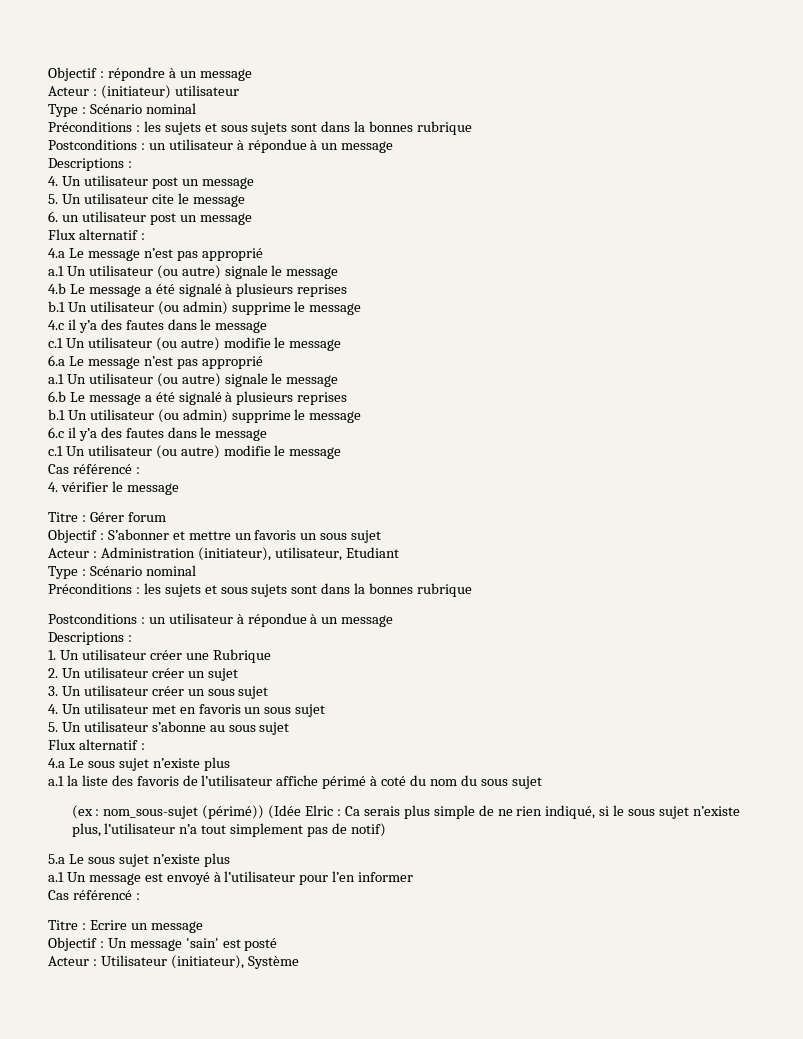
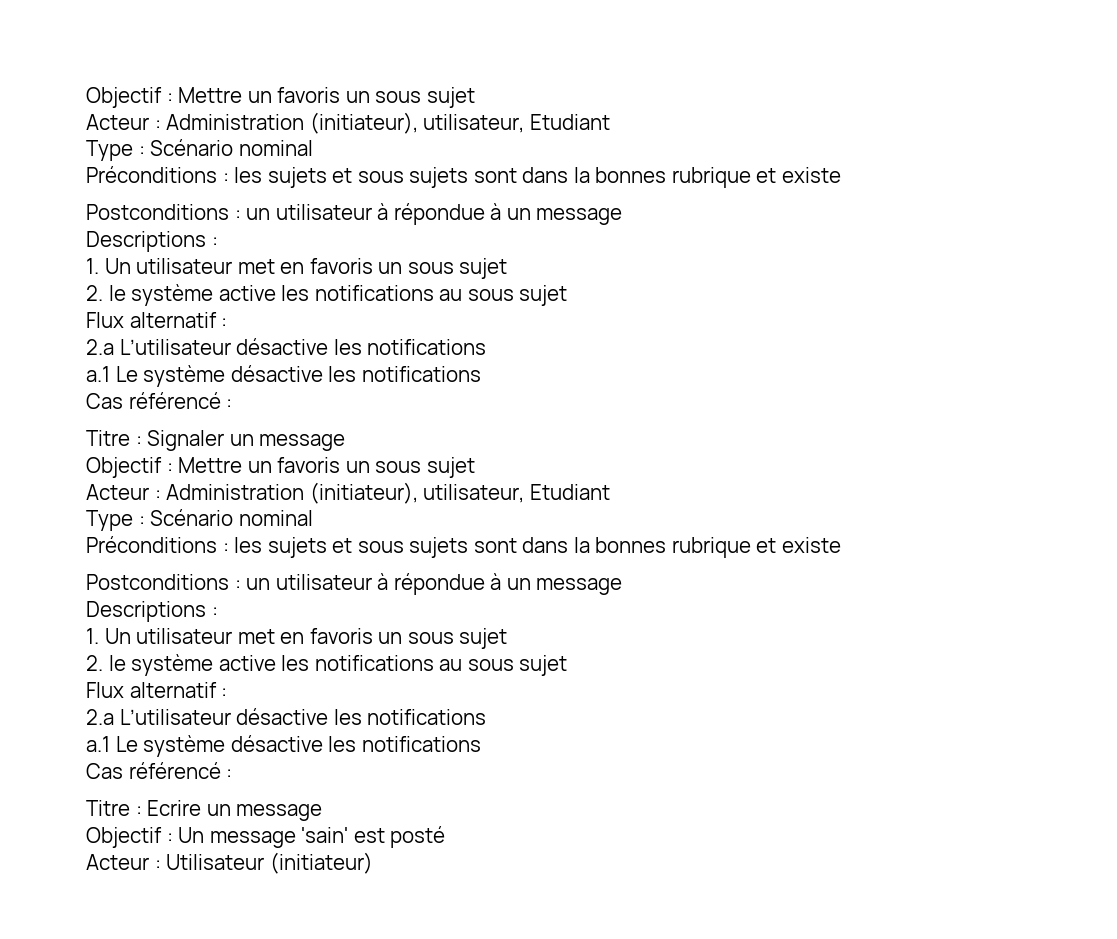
[48,67,252,81] [48,85,239,99] [48,103,196,117] [48,121,473,135] [48,139,394,153] [48,158,132,171] [48,175,254,189] [48,193,245,207] [48,211,252,225] [48,229,145,240] [48,248,263,261] [48,265,339,279] [48,283,348,297] [48,301,362,315] [48,319,268,333] [48,337,342,351] [48,355,263,369] [48,373,339,387] [48,391,348,405] [48,409,362,423] [48,427,268,441] [48,445,342,459] [48,464,140,474] [48,481,179,495] [48,512,166,522] [48,529,231,543] Objectif : répondre à un message // Acteur : (initiateur) utilisateur // Type : Scénario nominal // Préconditions : les sujets et sous sujets sont dans la bonnes rubrique // Postconditions : un utilisateur à répondue à un message // Descriptions : // 4. Un utilisateur post un message // 5. Un utilisateur cite le message // 6. un utilisateur post un message // Flux alternatif : // 4.a Le message n’est pas approprié // a.1 Un utilisateur (ou autre) signale le message // 4.b Le message a été signalé à plusieurs reprises // b.1 Un utilisateur (ou admin) supprime le message // 4.c il y’a des fautes dans le message // c.1 Un utilisateur (ou autre) modifie le message // 6.a Le message n’est pas approprié // a.1 Un utilisateur (ou autre) signale le message // 6.b Le message a été signalé à plusieurs reprises // b.1 Un utilisateur (ou admin) supprime le message // 6.c il y’a des fautes dans le message // c.1 Un utilisateur (ou autre) modifie le message // Cas référencé : // 4. vérifier le message // Titre : Gérer forum // Objectif : S’abonner et mettre -> [86,87,243,108] Objectif : Mettre
(473, 590) none -> [756,167,841,183] et existe
[149,649,271,663] [48,667,238,681] [48,685,269,699] [48,703,326,717] [48,721,290,735] [48,739,145,750] [48,757,230,771] [48,775,542,789] [71,805,740,819] [71,823,386,837] [48,853,230,867] [48,871,414,885] créer une Rubrique // 2. Un utilisateur créer un sujet // 3. Un utilisateur créer un sous sujet // 4. Un utilisateur met en favoris un sous sujet // 5. Un utilisateur s’abonne au sous sujet // Flux alternatif : // 4.a Le sous sujet n’existe plus // a.1 la liste des favoris de l’utilisateur affiche périmé à coté du nom du sous sujet // (ex : nom_sous-sujet (périmé)) (Idée Elric : Ca serais plus simple de ne rien indiqué, si le sous sujet n’existe plus, l’utilisateur n’a tout simplement pas de notif) // 5.a Le sous sujet n’existe plus // a.1 Un message est envoyé à l’utilisateur pour l’en informer -> [237,258,508,279] [86,284,568,306] [86,312,228,328] [86,338,487,355] [86,365,481,387] [86,392,233,409] [86,430,346,451] [86,457,475,478] [86,482,610,504] [86,509,313,531] [86,536,841,558] [86,573,623,595] [86,601,218,622] [86,628,508,649] [86,654,568,676] [86,682,228,698] [86,708,487,725] [86,735,481,757] met en favoris un sous sujet // 2. le système active les notifications au sous sujet // Flux alternatif : // 2.a L’utilisateur désactive les notifications // a.1 Le système désactive les notifications // Cas référencé : // Titre : Signaler un message // Objectif : Mettre un favoris un sous sujet // Acteur : Administration (initiateur), utilisateur, Etudiant // Type : Scénario nominal // Préconditions : les sujets et sous sujets sont dans la bonnes rubrique et existe // Postconditions : un utilisateur à répondue à un message // Descriptions : // 1. Un utilisateur met en favoris un sous sujet // 2. le système active les notifications au sous sujet // Flux alternatif : // 2.a L’utilisateur désactive les notifications // a.1 Le système désactive les notifications
[170,955,299,969] (initiateur), Système -> [269,852,373,874] (initiateur)

